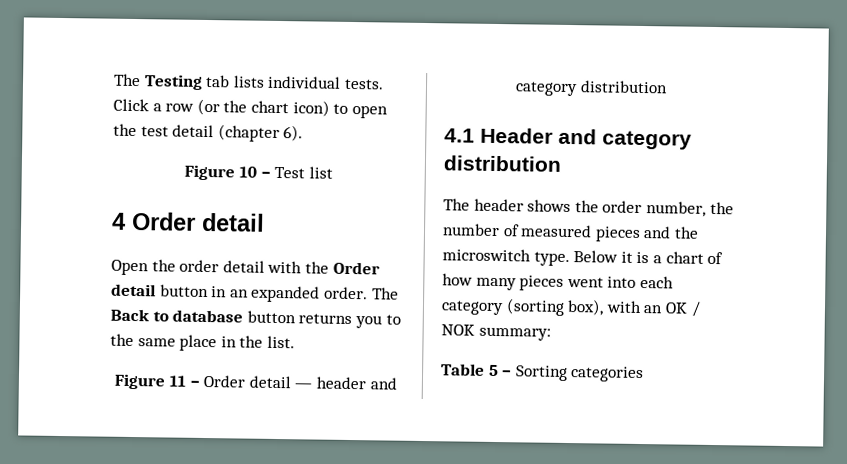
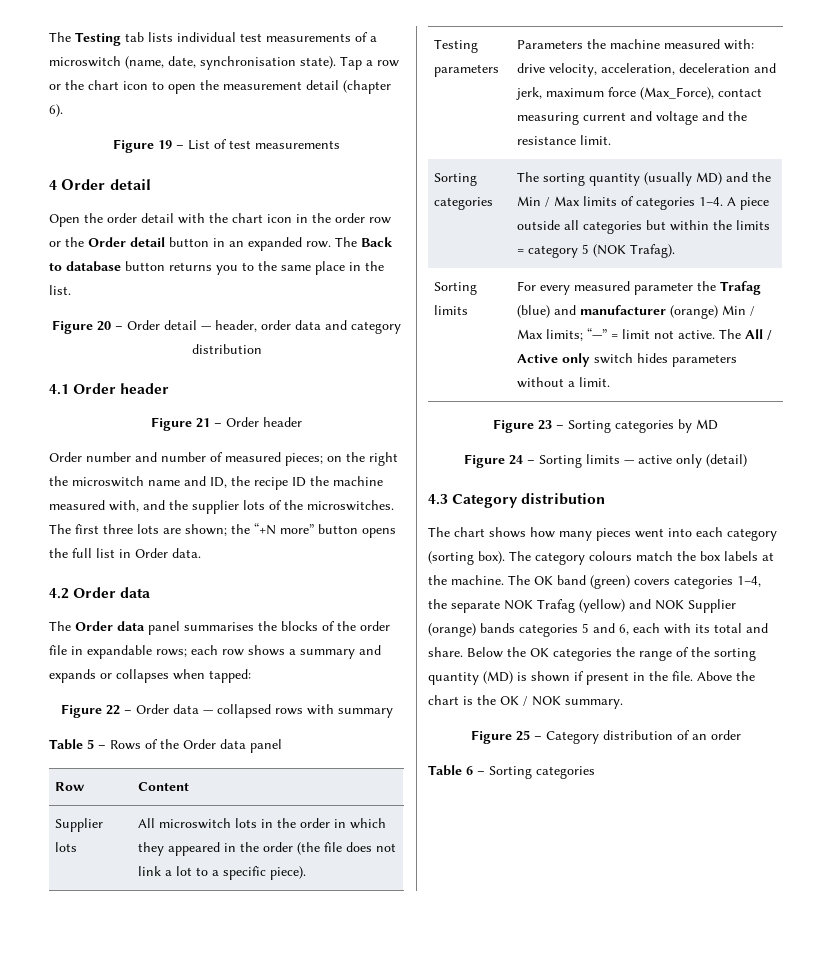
[343,78,384,90] [113,98,149,112] tests. Click -> [240,32,377,42] [49,56,362,70] test measurements of a microswitch (name, date, synchronisation state). Tap
[196,98,330,117] (or the chart icon) -> [49,80,148,90] or the chart icon
[140,126,169,137] test -> [223,81,302,90] measurement
[238,166,333,179] 10 – Test list -> [158,139,340,150] 19 – List of test measurements
(329, 267) none -> [232,213,391,224] [49,237,84,247] chart icon in the order row or the
[323,286,368,300] order. -> [306,241,331,248] row.
[169,375,187,387] 11 -> [97,321,111,331] 20
[315,376,366,390] header -> [215,320,321,332] header, order data
[480,127,692,150] [443,155,562,172] [443,198,734,217] [442,223,699,242] [442,248,724,267] Header and category distribution // The header shows the order number, the number of measured pieces and the microswitch type. Below it is a chart of -> [73,383,170,394] [151,417,302,431] [49,452,398,466] [49,476,383,490] [49,500,394,514] [49,523,396,538] [49,548,201,558] [49,587,151,599] [49,621,390,635] [49,645,381,659] [49,669,251,683] [60,704,393,718] [49,739,282,753] [54,782,85,791] [137,782,189,791] [54,818,103,832] [54,842,77,852] [137,818,386,829] [137,842,396,856] [137,866,306,880] [433,39,478,53] [433,64,499,77] [516,39,754,50] [516,63,776,77] [515,87,762,100] [516,111,747,125] [516,135,611,145] [433,173,477,186] [433,197,493,210] [516,172,771,186] [516,196,769,210] [516,220,770,234] [516,244,675,258] [433,282,477,295] [433,305,468,315] [516,281,761,295] [516,305,755,319] [516,328,772,341] [516,353,737,367] [516,377,610,388] [493,419,718,433] [464,454,747,468] [428,493,606,508] [428,527,526,538] Order header // Figure 21 – Order header // Order number and number of measured pieces; on the right the microswitch name and ID, the recipe ID the machine measured with, and the supplier lots of the microswitches. The first three lots are shown; the “+N more” button opens the full list in Order data. // 4.2 Order data // The Order data panel summarises the blocks of the order file in expandable rows; each row shows a summary and expands or collapses when tapped: // Figure 22 – Order data — collapsed rows with summary // Table 5 – Rows of the Order data panel // Row | Content // Supplier lots | All microswitch lots in the order in which they appeared in the order (the file does not link a lot to a specific piece). // Testing parameters | Parameters the machine measured with: drive velocity, acceleration, deceleration and jerk, maximum force (Max_Force), contact measuring current and voltage and the resistance limit. // Sorting categories | The sorting quantity (usually MD) and the Min / Max limits of categories 1–4. A piece outside all categories but within the limits = category 5 (NOK Trafag). // Sorting limits | For every measured parameter the Trafag (blue) and manufacturer (orange) Min / Max limits; “—” = limit not active. The All / Active only switch hides parameters without a limit. // Figure 23 – Sorting categories by MD // Figure 24 – Sorting limits — active only (detail) // 4.3 Category distribution // The chart shows
[567,298,701,317] [441,324,551,341] [441,363,499,377] box), with an OK / NOK summary: // Table 5 -> [478,551,774,565] [428,575,761,589] [428,599,736,613] [428,623,768,637] [428,647,756,661] [428,671,755,685] [428,695,623,709] [470,730,741,744] [428,765,473,776] box). The category colours match the box labels at the machine. The OK band (green) covers categories 1–4, the separate NOK Trafag (yellow) and NOK Supplier (orange) bands categories 5 and 6, each with its total and share. Below the OK categories the range of the sorting quantity (MD) is shown if present in the file. Above the chart is the OK / NOK summary. // Figure 25 – Category distribution of an order // Table 6

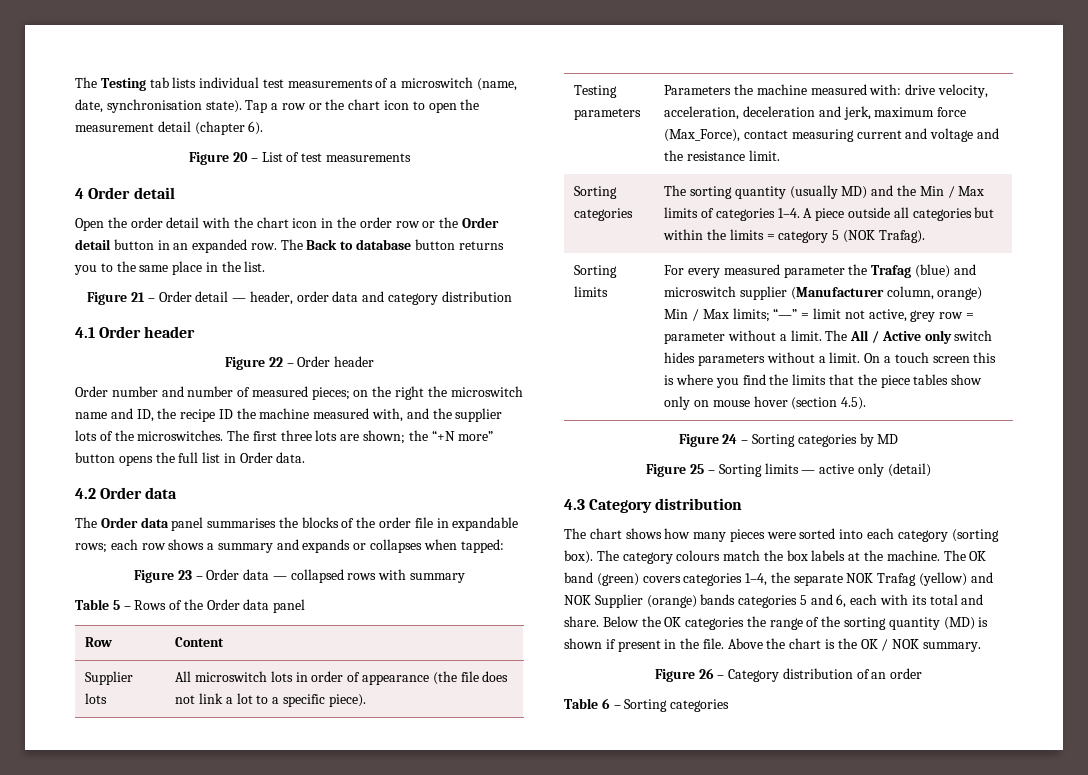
[158,140,172,149] 19 -> [232,152,248,162] 20
[97,321,111,331] 20 -> [130,292,145,302] 21
[196,418,210,428] 21 -> [268,357,283,367] 22
[105,705,120,715] 22 -> [177,570,192,580] 23
[276,818,386,829] [137,842,293,856] the order in which they appeared in the order -> [311,671,430,685] order of appearance
[579,305,718,319] manufacturer (orange) -> [664,286,983,300] microswitch supplier (Manufacturer column, orange)
[677,330,715,339] active. -> [868,309,974,322] [664,330,822,344] active, grey row = parameter without a limit.
[493,419,552,433] // Figure 23 -> [864,352,997,363] [664,374,983,388] [664,396,867,410] [678,434,738,447] On a touch screen this is where you find the limits that the piece tables show only on mouse hover (section 4.5). // Figure 24
[509,455,523,465] 24 -> [690,464,705,474] 25
[635,528,664,538] went -> [766,528,836,539] were sorted
[515,730,530,741] 25 -> [698,668,714,679] 26

